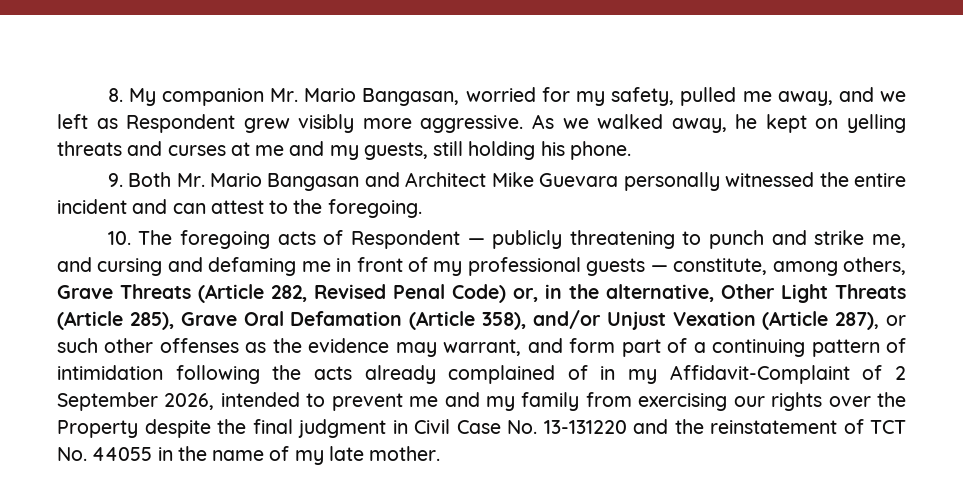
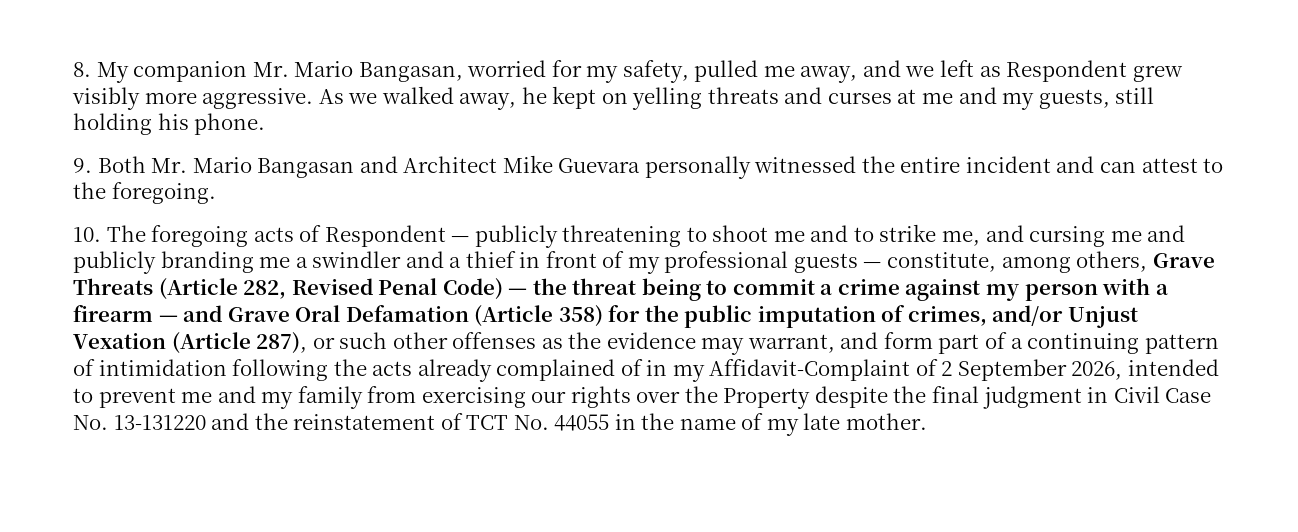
[709,230,906,249] [57,257,331,276] punch and strike me, and cursing and defaming me -> [712,224,1186,247] [73,251,516,274] shoot me and to strike me, and cursing me and publicly branding me a swindler and a thief
[513,284,906,303] [57,311,526,330] or, in the alternative, Other Light Threats (Article 285), Grave Oral Defamation (Article 358), -> [508,278,1168,301] [73,305,987,328] — the threat being to commit a crime against my person with a firearm — and Grave Oral Defamation (Article 358) for the public imputation of crimes,

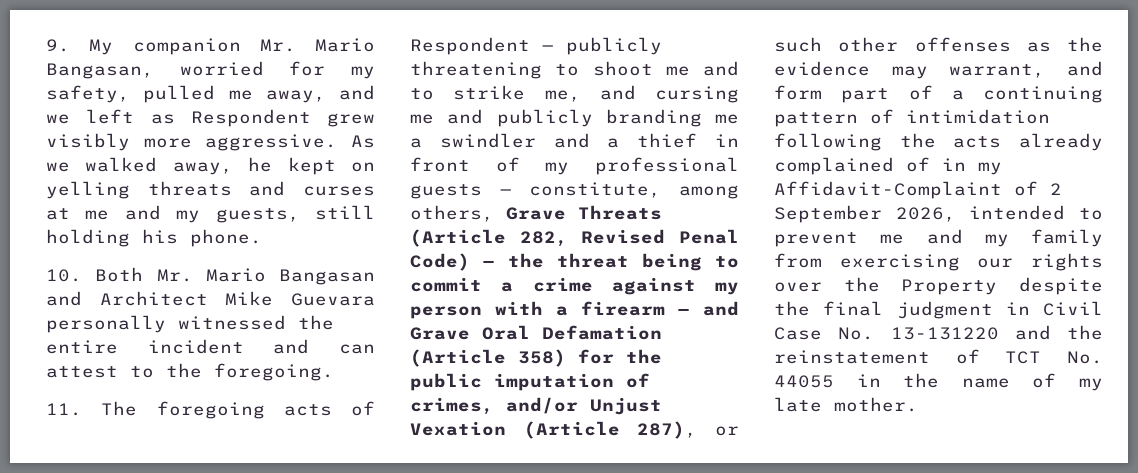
[73,62,91,77] 8. -> [46,39,70,52] 9.
[73,158,92,173] 9. -> [46,269,82,282] 10.
[73,227,101,242] 10. -> [46,403,82,416] 11.

